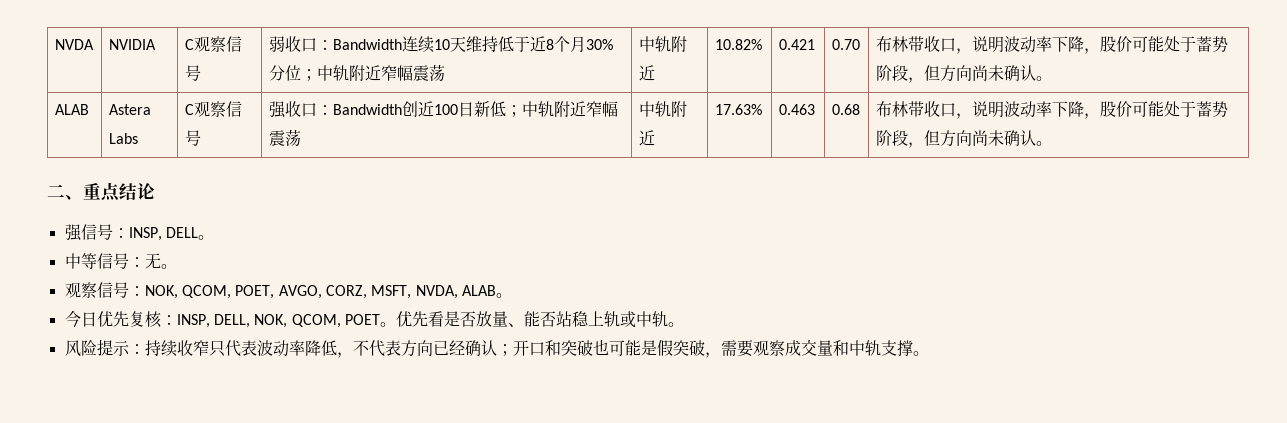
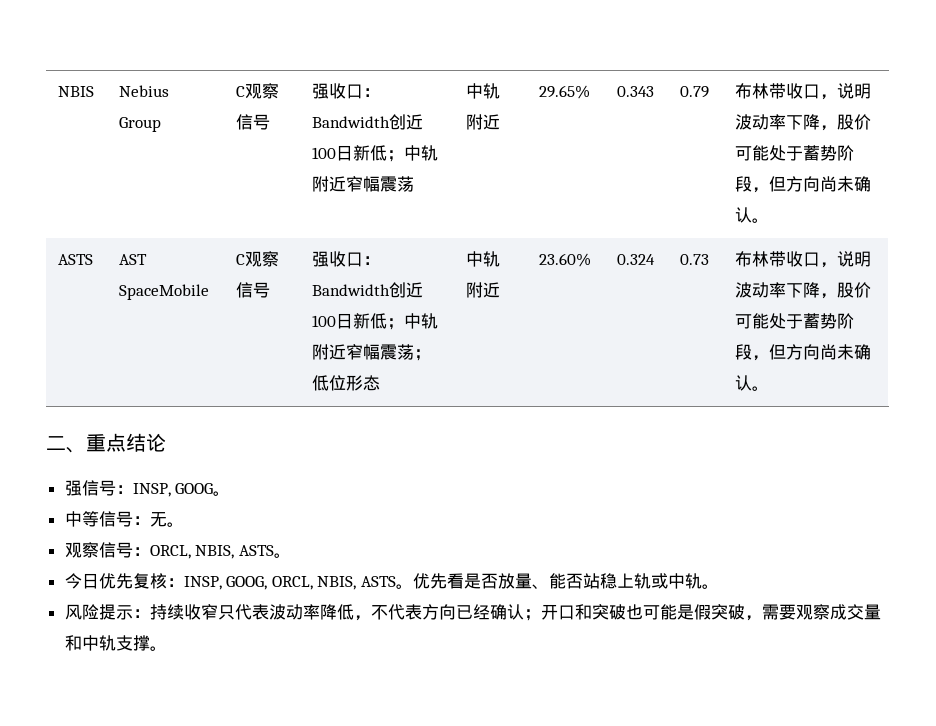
[54,39,94,50] [108,39,156,50] [184,36,242,53] [184,65,201,81] [268,36,613,53] [268,64,445,82] [638,36,687,53] [638,65,655,81] [714,39,762,50] [778,39,815,50] [831,39,860,50] NVDA | NVIDIA | C观察信号 | 弱收口：Bandwidth连续10天维持低于近8个月30%分位；中轨附近窄幅震荡 | 中轨附近 | 10.82% | 0.421 | 0.70 -> [58,86,95,97] [119,85,170,97] [119,117,162,132] [236,83,280,99] [236,114,271,130] [312,83,381,99] [312,114,424,130] [312,145,439,162] [312,176,415,192] [466,83,501,99] [466,114,501,130] [539,85,591,99] [617,86,655,97] [680,86,710,98] NBIS | Nebius Group | C观察信号 | 强收口：Bandwidth创近100日新低；中轨附近窄幅震荡 | 中轨附近 | 29.65% | 0.343 | 0.79
[54,104,89,115] [108,104,151,115] [108,133,138,144] ALAB | Astera Labs -> [58,254,94,265] [119,254,148,265] [119,284,210,300] ASTS | AST SpaceMobile
[638,101,687,118] [638,130,655,146] [714,104,762,115] [778,104,815,115] [831,104,860,115] | 中轨附近 | 17.63% | 0.463 | 0.68 -> [414,349,432,361] [312,375,381,391] [466,251,501,267] [466,282,501,298] [539,253,592,267] [617,254,656,265] [680,254,710,265] ；低位形态 | 中轨附近 | 23.60% | 0.324 | 0.73
[165,227,198,238] DELL -> [175,483,214,494] GOOG
[144,285,496,299] NOK, QCOM, POET, AVGO, CORZ, MSFT, NVDA, ALAB -> [149,545,274,559] ORCL, NBIS, ASTS
[213,314,380,328] DELL, NOK, QCOM, POET -> [226,576,397,590] GOOG, ORCL, NBIS, ASTS

